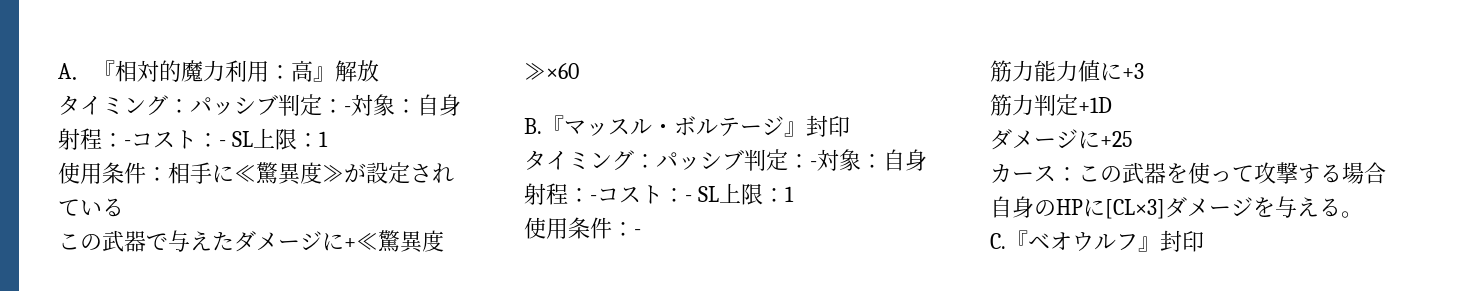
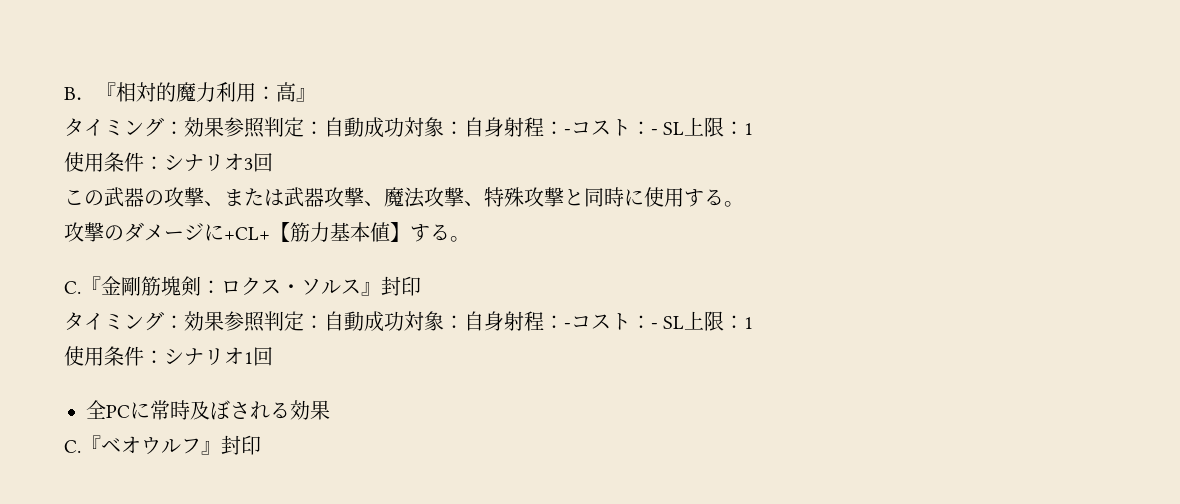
[58,63,72,79] A -> [64,87,76,100] B
[335,60,379,82] [58,94,351,116] 解放 // タイミング：パッシブ判定：- -> [64,117,404,138] // タイミング：効果参照判定：自動成功
[168,162,454,185] [58,198,124,217] [58,230,444,253] [524,63,579,80] [524,115,784,136] 相手に≪驚異度≫が設定されている // この武器で与えたダメージに+≪驚異度≫×60 // B.『マッスル・ボルテージ -> [164,153,273,172] [64,187,744,208] [64,222,470,242] [64,276,361,296] シナリオ3回 // この武器の攻撃、または武器攻撃、魔法攻撃、特殊攻撃と同時に使用する。 // 攻撃のダメージに+CL+【筋力基本値】する。 // C.『金剛筋塊剣：ロクス・ソルス
[656,149,817,171] パッシブ判定：- -> [184,311,404,332] 効果参照判定：自動成功
[634,229,641,236] [990,60,1144,82] [990,94,1112,116] [990,129,1132,150] [990,162,1386,184] [990,196,1363,219] - // 筋力能力値に+3 // 筋力判定+1D // ダメージに+25 // カース：この武器を使って攻撃する場合自身のHPに[CL×3]ダメージを与える。 -> [164,347,273,366] [86,400,330,420] シナリオ1回 // 全PCに常時及ぼされる効果

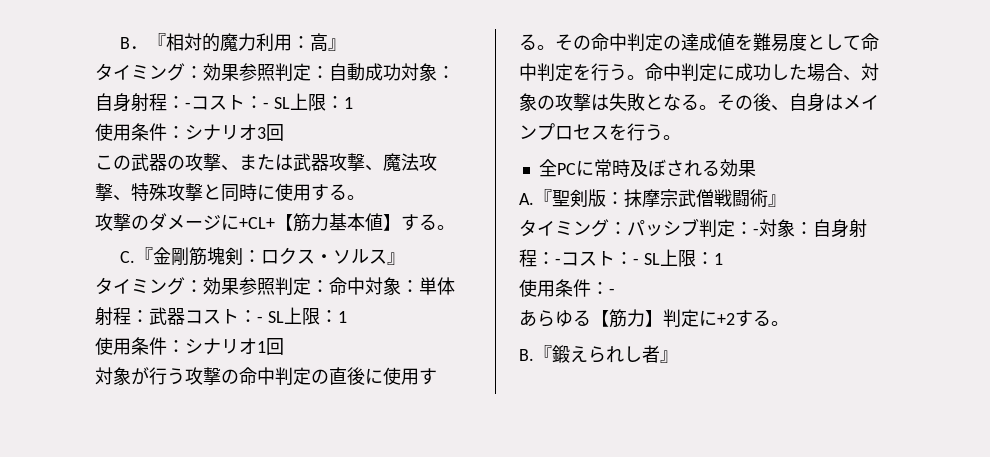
[381,276,421,296] [64,311,404,332] 封印 // タイミング：効果参照判定：自動成功 -> [95,277,455,295] [95,307,347,326] [95,337,284,355] [95,367,437,385] [519,33,879,52] [519,63,879,82] [519,93,879,112] [519,123,681,141] [538,159,756,177] [519,189,786,208] [519,218,759,237] // タイミング：効果参照判定：命中対象：単体射程：武器コスト：- SL上限：1 // 使用条件：シナリオ1回 // 対象が行う攻撃の命中判定の直後に使用する。その命中判定の達成値を難易度として命中判定を行う。命中判定に成功した場合、対象の攻撃は失敗となる。その後、自身はメインプロセスを行う。 // 全PCに常時及ぼされる効果 // A.『聖剣版：抹摩宗武僧戦闘術』 // タイミング：パッシブ判定：-
[164,347,273,366] [86,400,330,420] [64,435,261,455] シナリオ1回 // 全PCに常時及ぼされる効果 // C.『ベオウルフ』封印 -> [609,288,615,295] [519,309,789,328] [519,345,678,363] - // あらゆる【筋力】判定に+2する。 // B.『鍛えられし者』

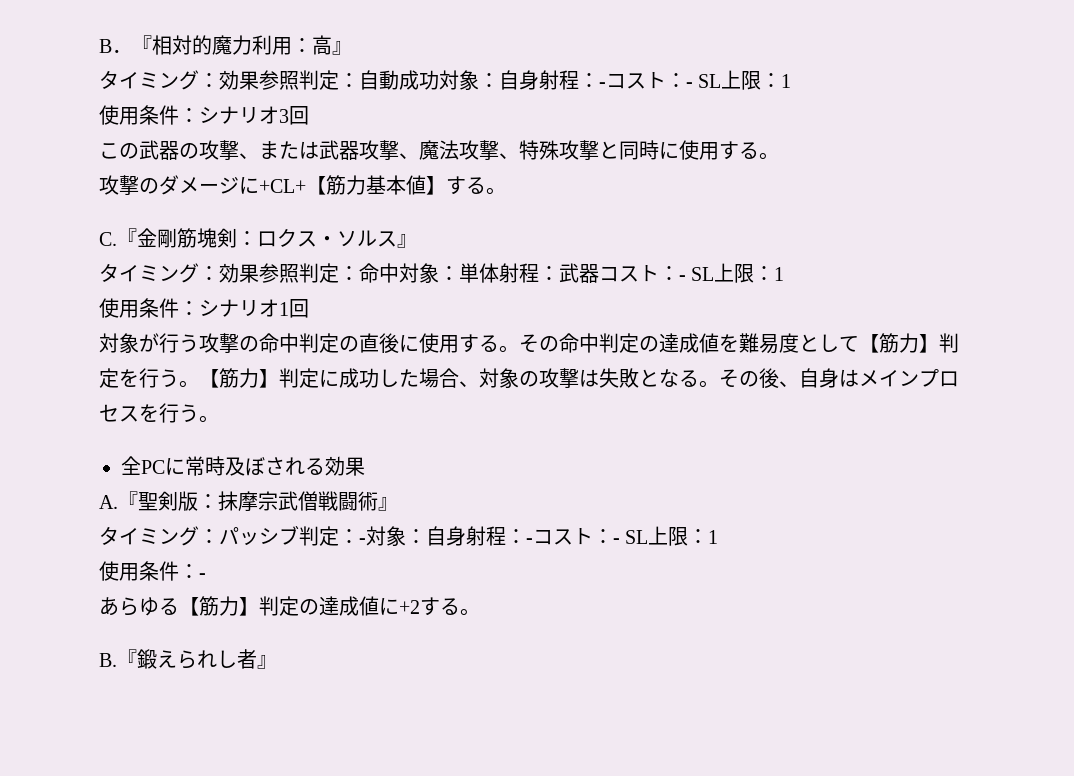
[861,33,879,51] [519,63,537,81] 命中 -> [859,333,939,353] 【筋力】
[645,63,681,81] 命中 -> [199,368,279,388] 【筋力】
(699, 318) none -> [299,596,379,616] の達成値

